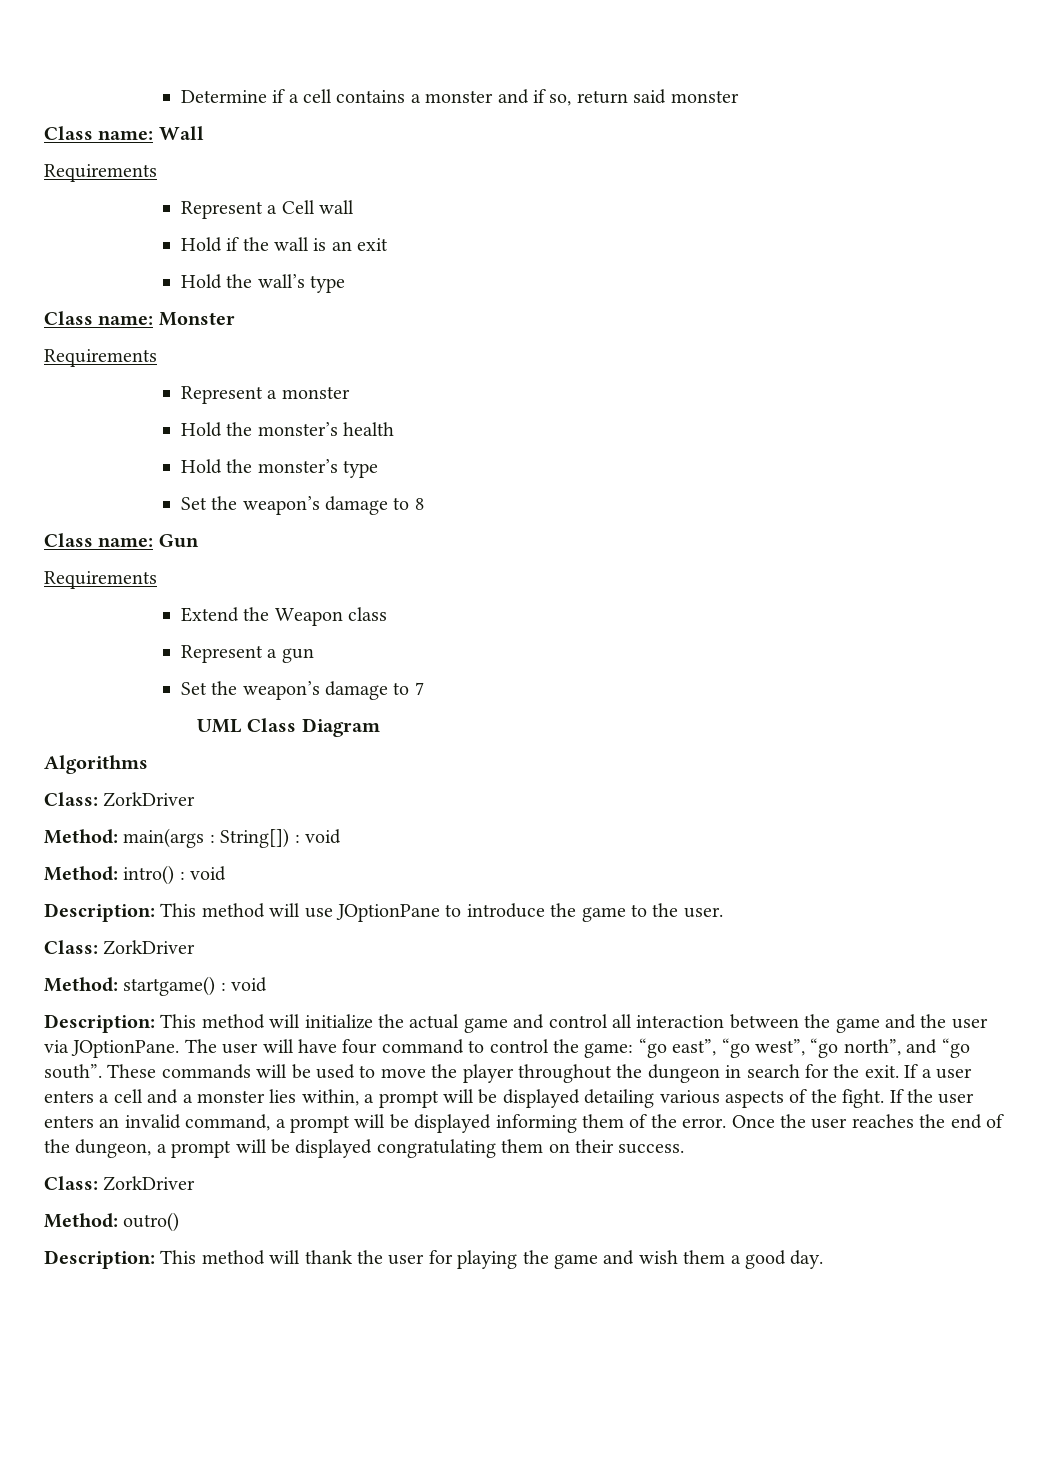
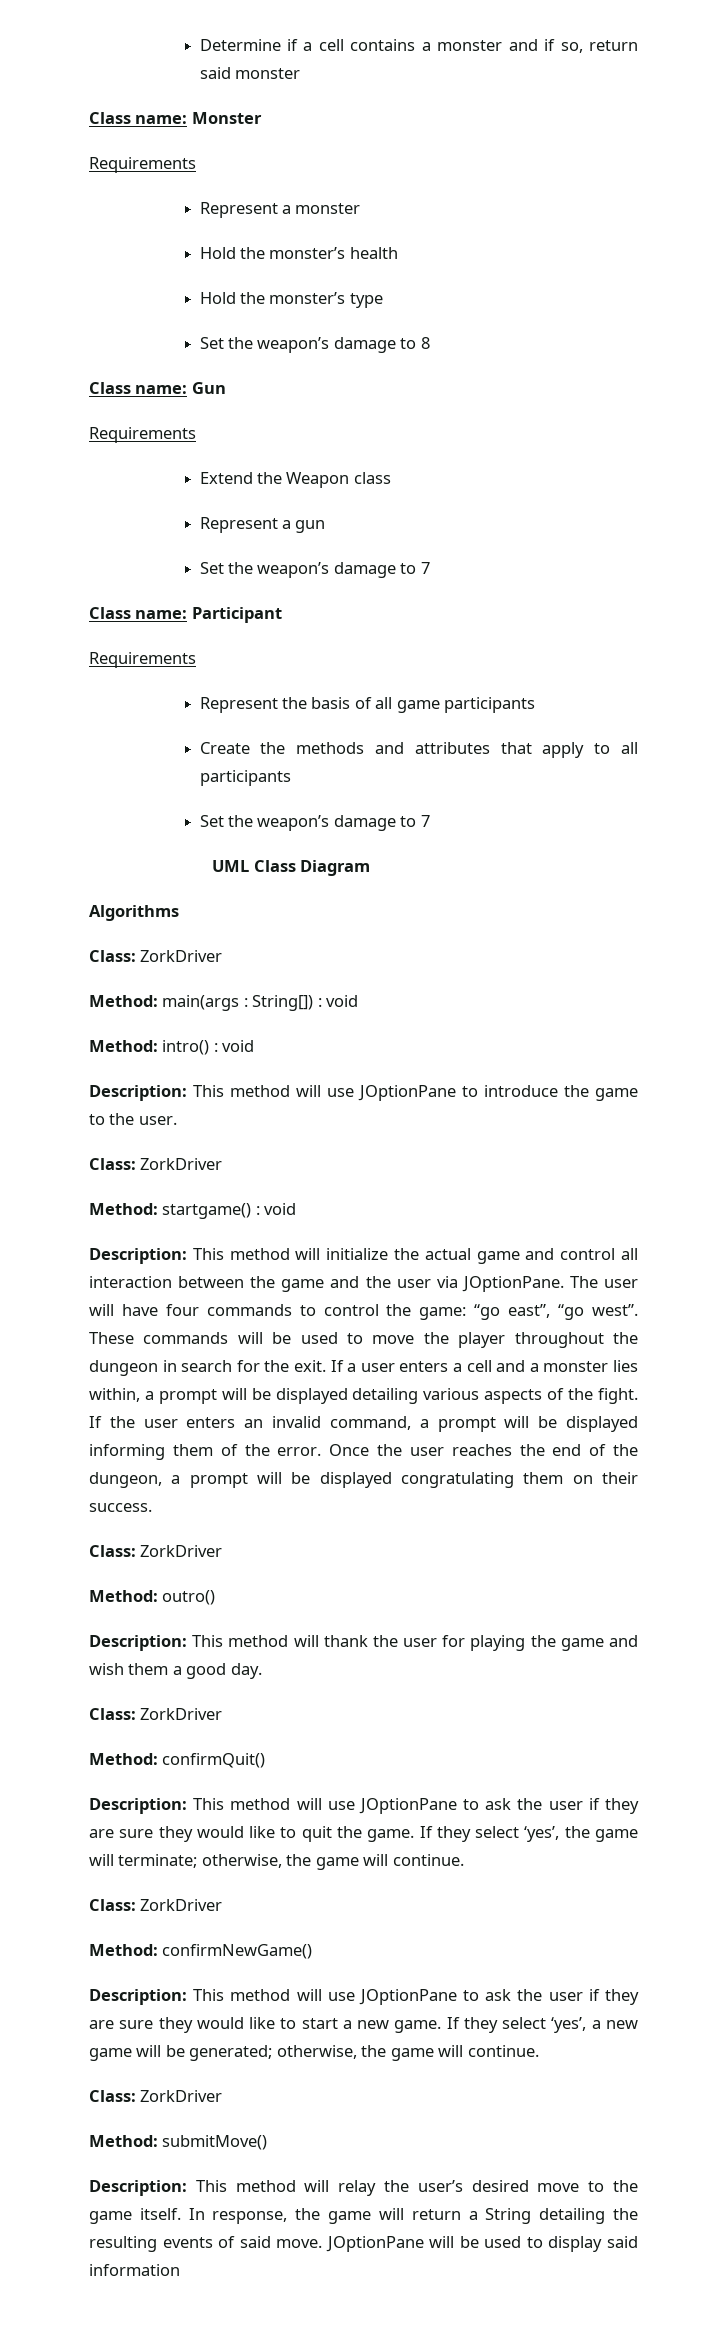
[44,126,204,140] [44,164,157,182] [180,200,354,219] [180,237,389,252] [180,274,345,293] // Class name: Wall // Requirements // Represent a Cell wall // Hold if the wall is an exit // Hold the wall’s type -> (301, 73) none
(424, 688) none -> [89,607,282,623] [89,652,196,668] [199,697,536,713] [199,742,638,758] [199,770,291,786] [199,815,430,831] // Class name: Participant // Requirements // Represent the basis of all game participants // Create the methods and attributes that apply to all participants // Set the weapon’s damage to 7
[381,1039,464,1054] command -> [206,1304,292,1316] commands
[754,1038,970,1058] [44,1064,102,1079] west”, “go north”, and “go south”. -> [592,1304,639,1316] west”.
(824, 1259) none -> [89,1708,223,1720] [89,1753,266,1768] [89,1798,639,1814] [89,1826,638,1842] [89,1854,464,1870] [89,1899,223,1911] [89,1944,313,1959] [89,1989,639,2005] [89,2017,638,2033] [89,2045,539,2061] [89,2090,223,2102] [89,2135,268,2150] [89,2180,638,2196] [89,2208,638,2224] [89,2236,638,2252] [89,2264,180,2276] // Class: ZorkDriver // Method: confirmQuit() // Description: This method will use JOptionPane to ask the user if they are sure they would like to quit the game. If they select ‘yes’, the game will terminate; otherwise, the game will continue. // Class: ZorkDriver // Method: confirmNewGame() // Description: This method will use JOptionPane to ask the user if they are sure they would like to start a new game. If they select ‘yes’, a new game will be generated; otherwise, the game will continue. // Class: ZorkDriver // Method: submitMove() // Description: This method will relay the user’s desired move to the game itself. In response, the game will return a String detailing the resulting events of said move. JOptionPane will be used to display said information

